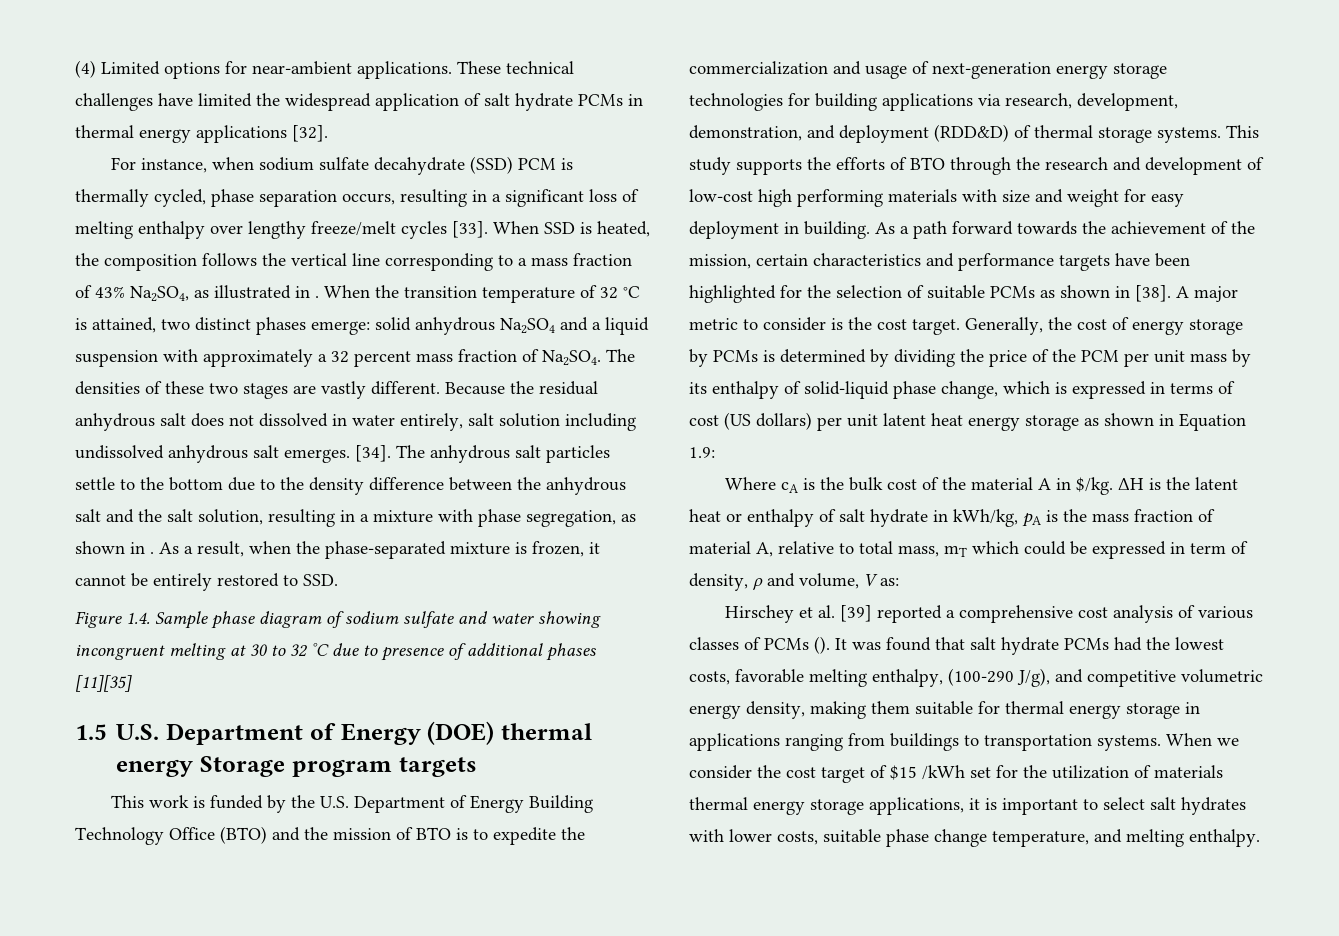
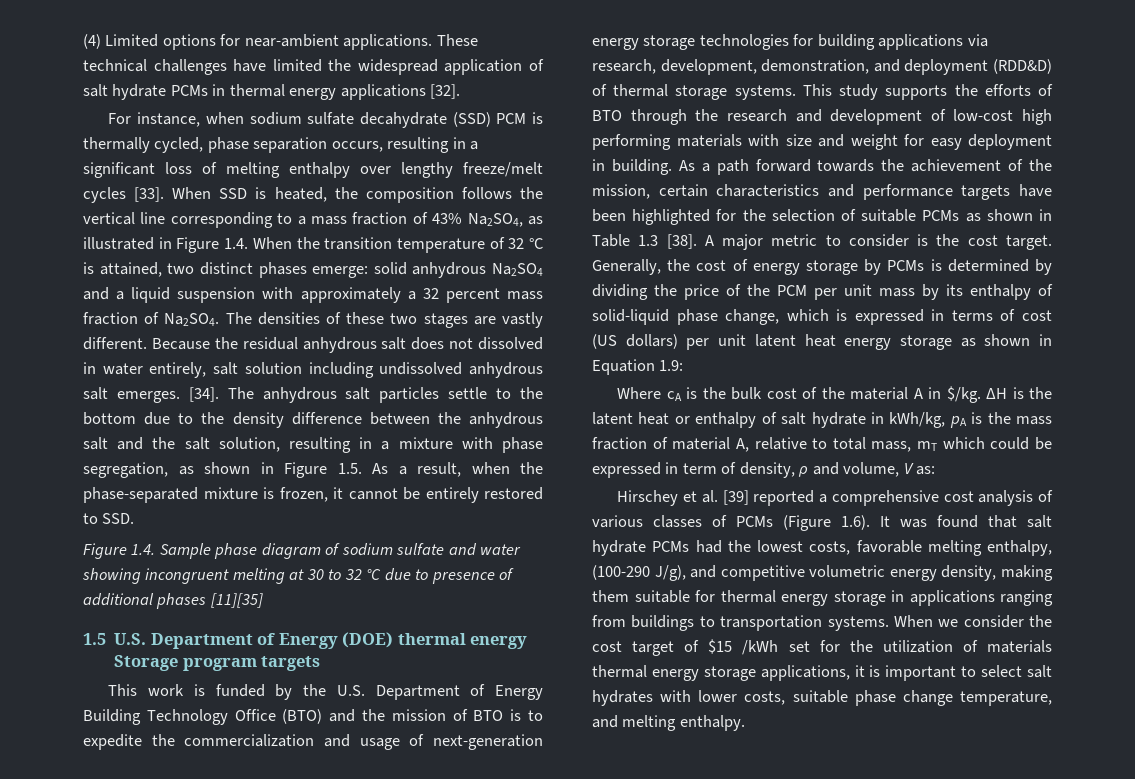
[315,296,319,298] . -> [176,237,249,253] Figure 1.4.
[150,552,154,554] . -> [284,462,362,478] Figure 1.5.
(1130, 292) none -> [592,234,659,247] Table 1.3
[814,636,830,654] (). -> [783,515,870,531] (Figure 1.6).

